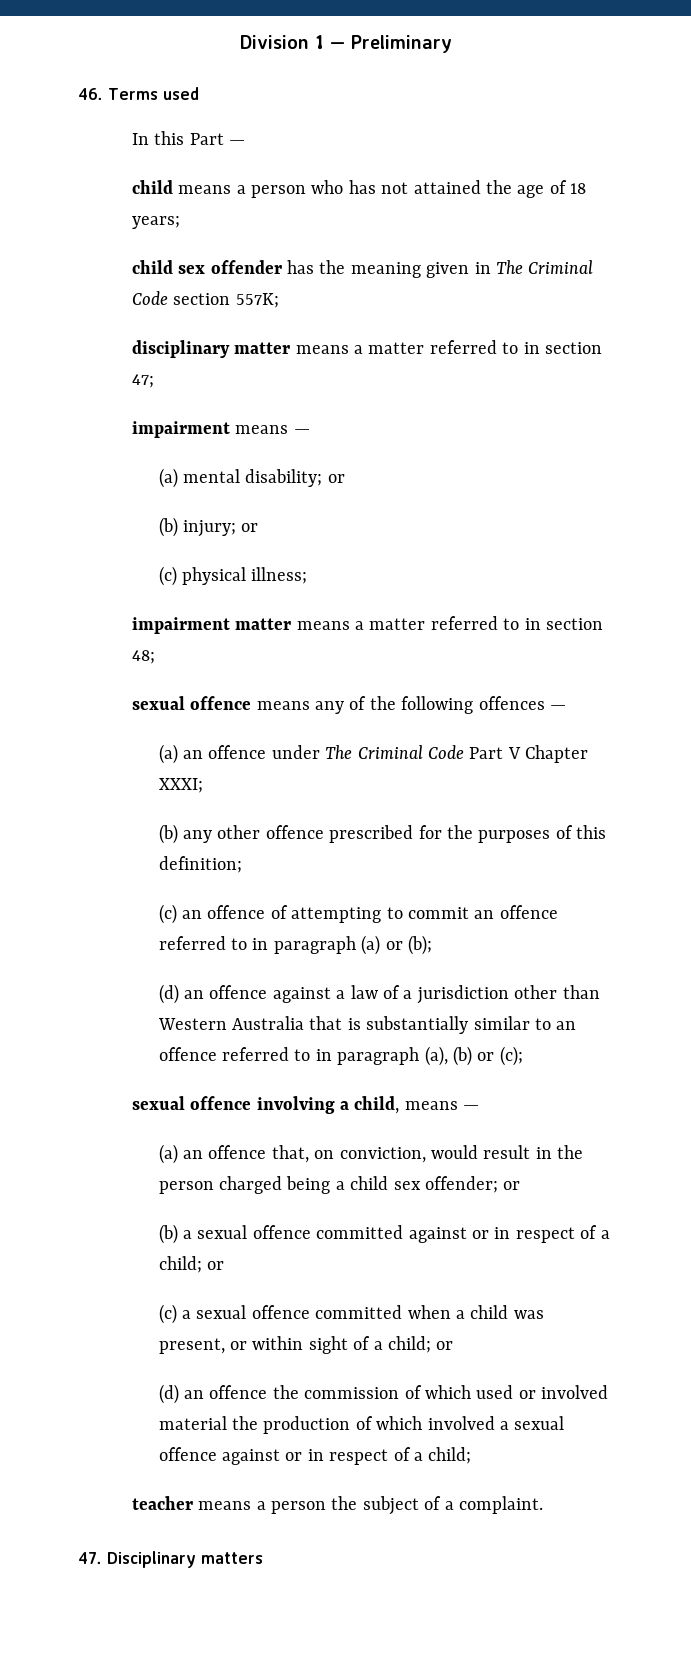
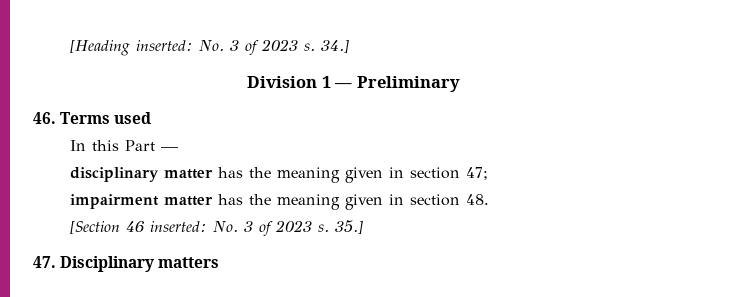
(239, 42) none -> [70,39,350,56] [Heading inserted: No. 3 of 2023 s. 34.] //
[131,180,587,198] [131,216,180,229] [131,260,594,278] [131,291,279,308] [131,340,602,358] [131,374,154,388] [131,421,310,438] [158,468,345,488] [158,517,259,537] [158,566,308,586] [131,616,603,634] [131,650,155,664] [131,696,566,714] [158,744,589,764] [158,778,203,793] [158,824,607,844] [158,856,242,873] [158,904,558,924] [158,935,433,955] [158,984,600,1004] [157,1016,577,1034] [158,1046,523,1066] [131,1096,480,1114] [158,1144,584,1164] [158,1176,521,1194] [158,1224,610,1244] [158,1256,225,1273] [158,1304,544,1324] [158,1336,454,1354] [158,1384,609,1404] [158,1416,565,1434] [158,1447,472,1465] [131,1496,543,1515] child means a person who has not attained the age of 18 years; // child sex offender has the meaning given in The Criminal Code section 557K; // disciplinary matter means a matter referred to in section 47; // impairment means — // (a) mental disability; or // (b) injury; or // (c) physical illness; // impairment matter means a matter referred to in section 48; // sexual offence means any of the following offences — // (a) an offence under The Criminal Code Part V Chapter XXXI; // (b) any other offence prescribed for the purposes of this definition; // (c) an offence of attempting to commit an offence referred to in paragraph (a) or (b); // (d) an offence against a law of a jurisdiction other than Western Australia that is substantially similar to an offence referred to in paragraph (a), (b) or (c); // sexual offence involving a child, means — // (a) an offence that, on conviction, would result in the person charged being a child sex offender; or // (b) a sexual offence committed against or in respect of a child; or // (c) a sexual offence committed when a child was present, or within sight of a child; or // (d) an offence the commission of which used or involved material the production of which involved a sexual offence against or in respect of a child; // teacher means a person the subject of a complaint. -> [70,167,489,183] [70,194,490,210] [70,220,364,236] disciplinary matter has the meaning given in section 47; // impairment matter has the meaning given in section 48. // [Section 46 inserted: No. 3 of 2023 s. 35.]

